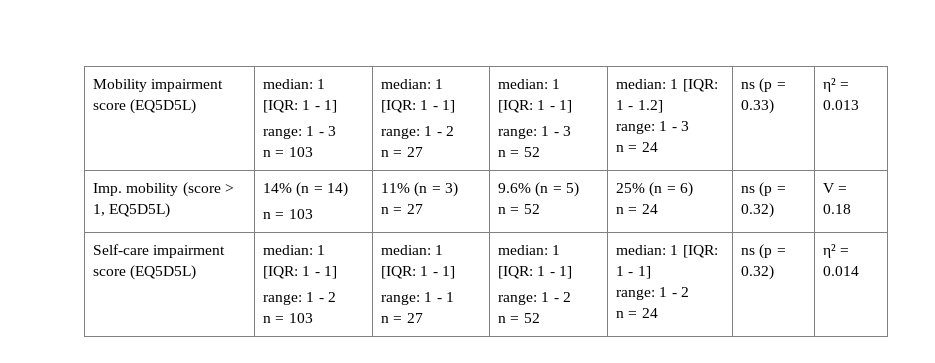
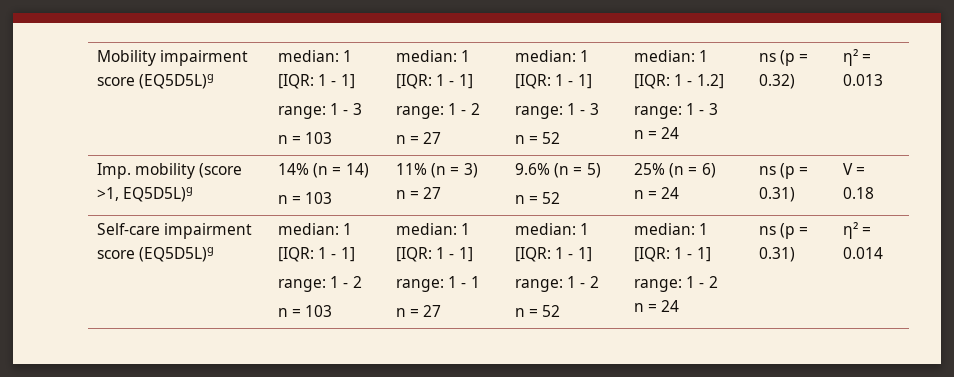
[130,99,197,114] (EQ5D5L) -> [139,74,215,89] (EQ5D5L)g
[741,99,775,114] 0.33) -> [759,74,796,89] 0.32)
[224,184,234,193] [93,203,171,218] > 1, EQ5D5L) -> [97,187,194,202] >1, EQ5D5L)g
[741,203,775,218] 0.32) -> [759,187,796,202] 0.31)
[130,265,197,280] (EQ5D5L) -> [139,247,215,262] (EQ5D5L)g
[741,265,775,280] 0.32) -> [759,247,796,262] 0.31)

